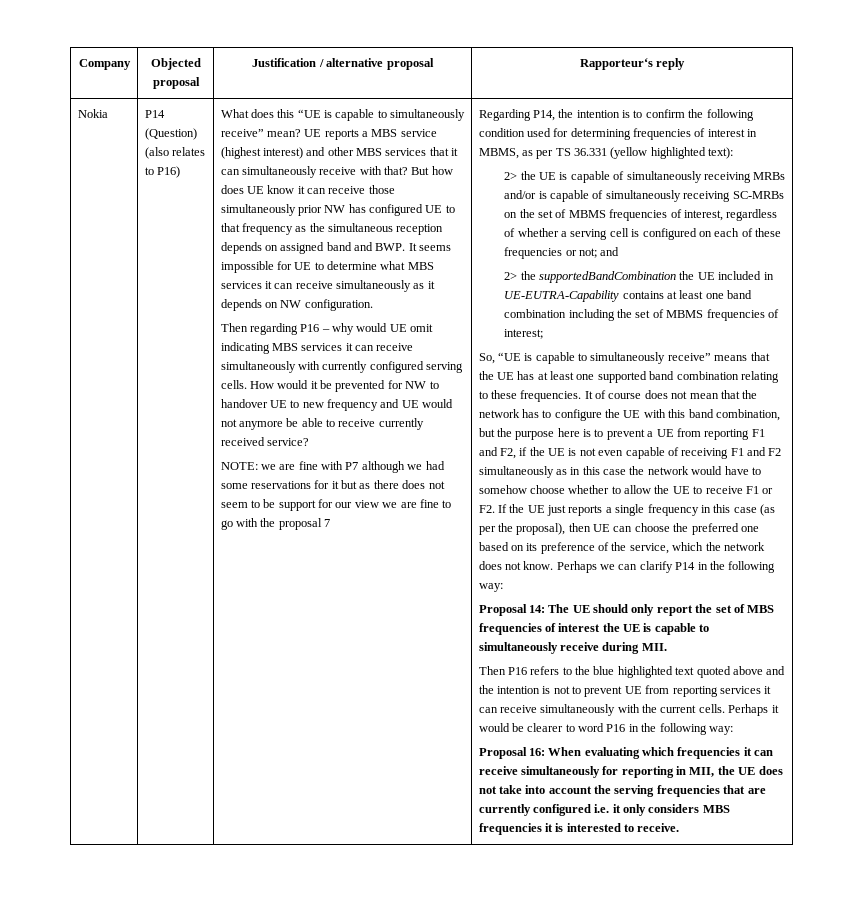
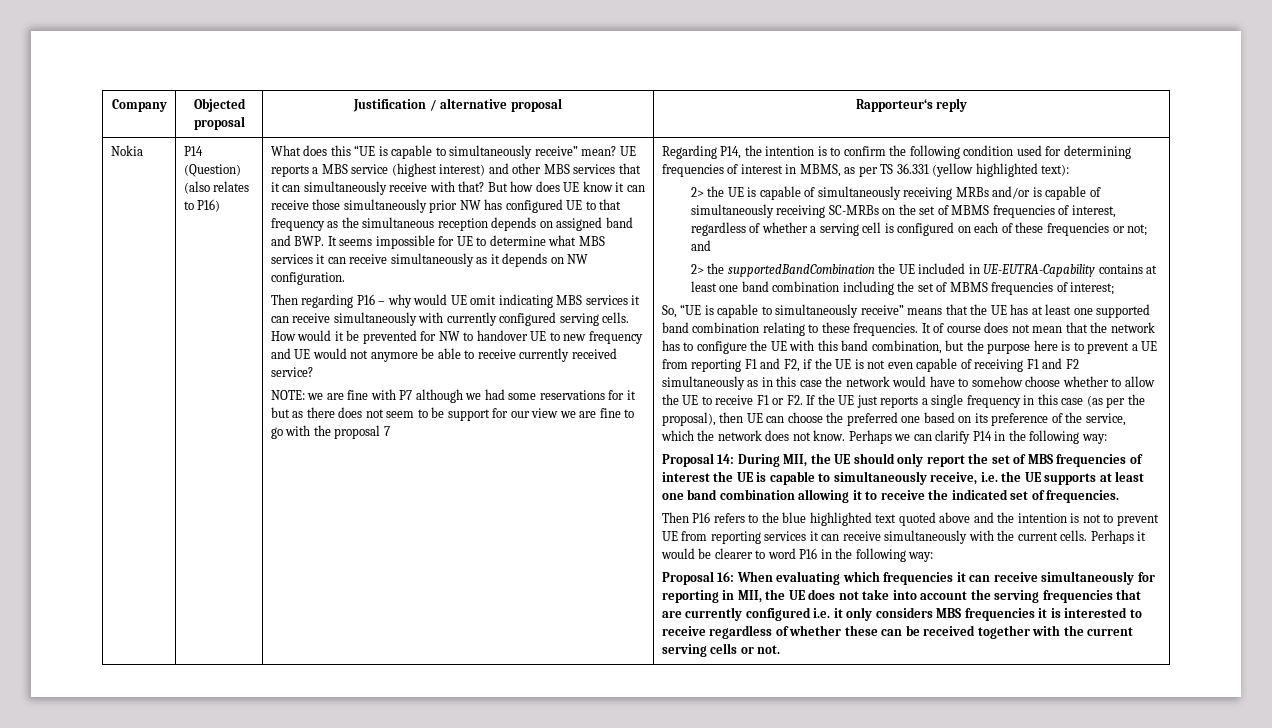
[548,604,570,613] The -> [737,453,831,467] During MII, the
[559,642,667,654] receive during MII. -> [930,471,1145,485] [661,489,1120,503] receive, i.e. the UE supports at least one band combination allowing it to receive the indicated set of frequencies.
[637,823,680,832] receive. -> [661,625,1134,639] [661,643,781,657] receive regardless of whether these can be received together with the current serving cells or not.

